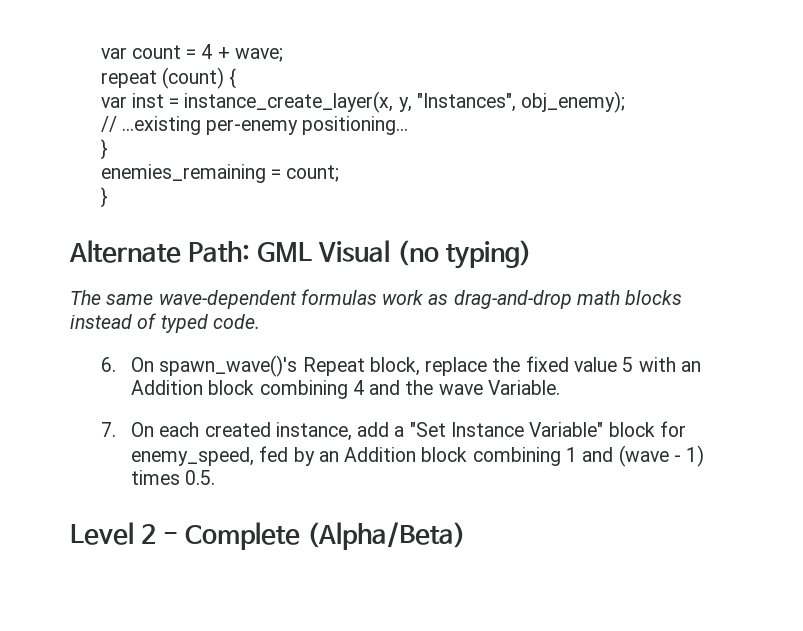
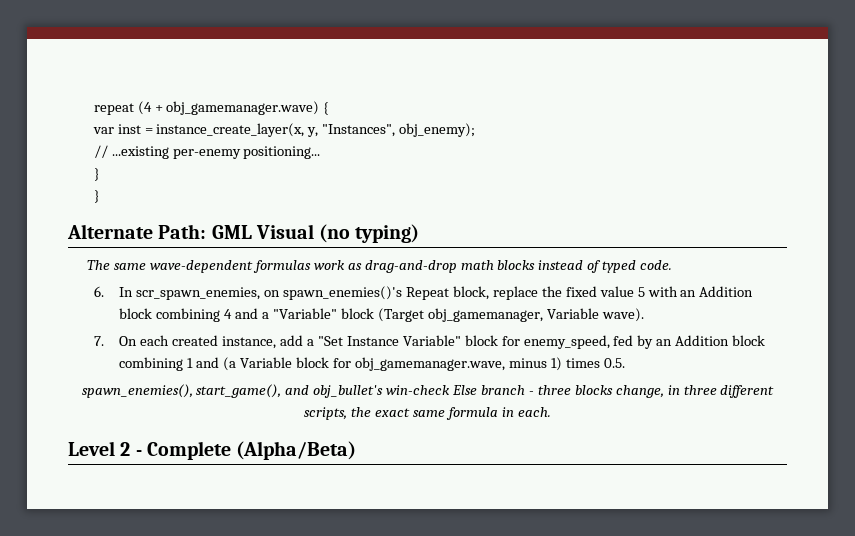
[100,44,283,62] [100,67,224,89] var count = 4 + wave; // repeat (count) -> [93,101,320,115] repeat (4 + obj_gamemanager.wave)
[100,164,340,183] // enemies_remaining = count; -> (100, 174) none
[131,355,298,377] On spawn_wave()'s -> [119,286,403,300] In scr_spawn_enemies, on spawn_enemies()'s
[405,380,560,395] the wave Variable. -> [262,308,644,322] a "Variable" block (Target obj_gamemanager, Variable wave).
[618,445,705,467] [131,470,216,485] (wave - 1) times 0.5. -> [223,357,625,371] [81,384,775,398] [304,407,551,420] (a Variable block for obj_gamemanager.wave, minus 1) times 0.5. // spawn_enemies(), start_game(), and obj_bullet's win-check Else branch - three blocks change, in three different scripts, the exact same formula in each.

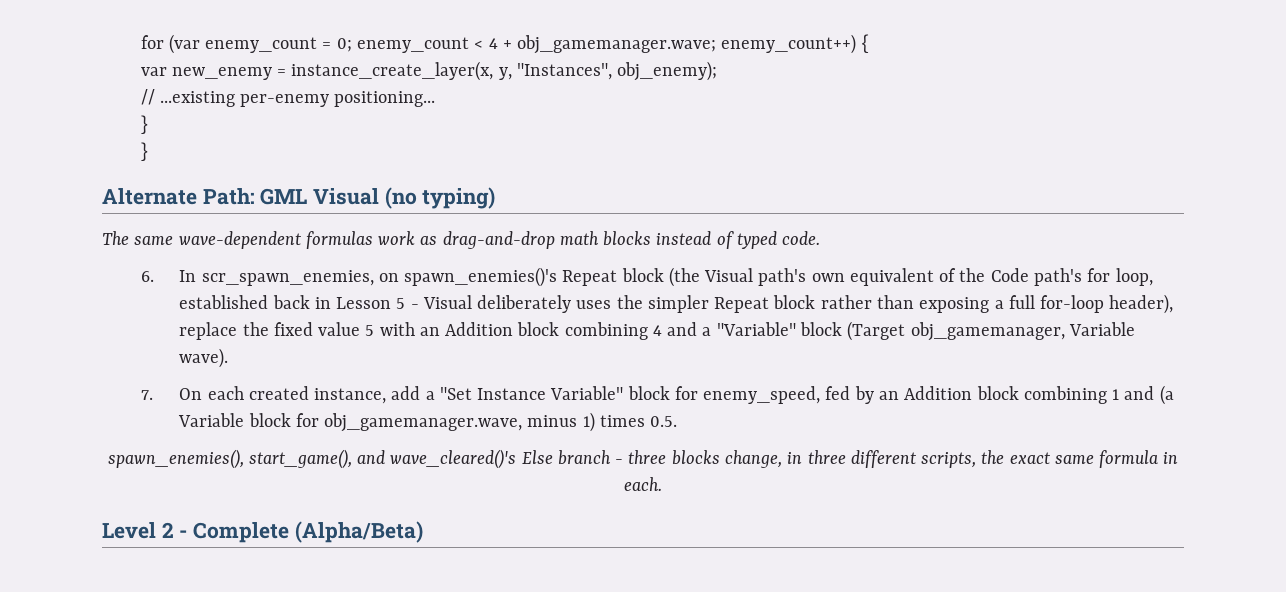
[93,101,320,115] repeat (4 + obj_gamemanager.wave) -> [140,34,857,54] for (var enemy_count = 0; enemy_count < 4 + obj_gamemanager.wave; enemy_count++)
[117,124,141,134] inst -> [171,67,272,80] new_enemy
[453,286,490,300] block, -> [621,267,1153,287] [179,294,1174,314] block (the Visual path's own equivalent of the Code path's for loop, established back in Lesson 5 - Visual deliberately uses the simpler Repeat block rather than exposing a full for-loop header),
[313,385,451,398] obj_bullet's win-check -> [390,449,517,469] wave_cleared()'s

